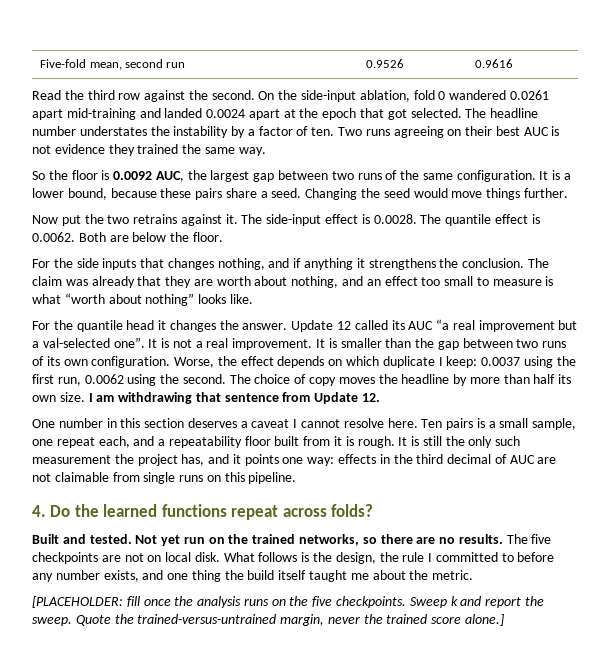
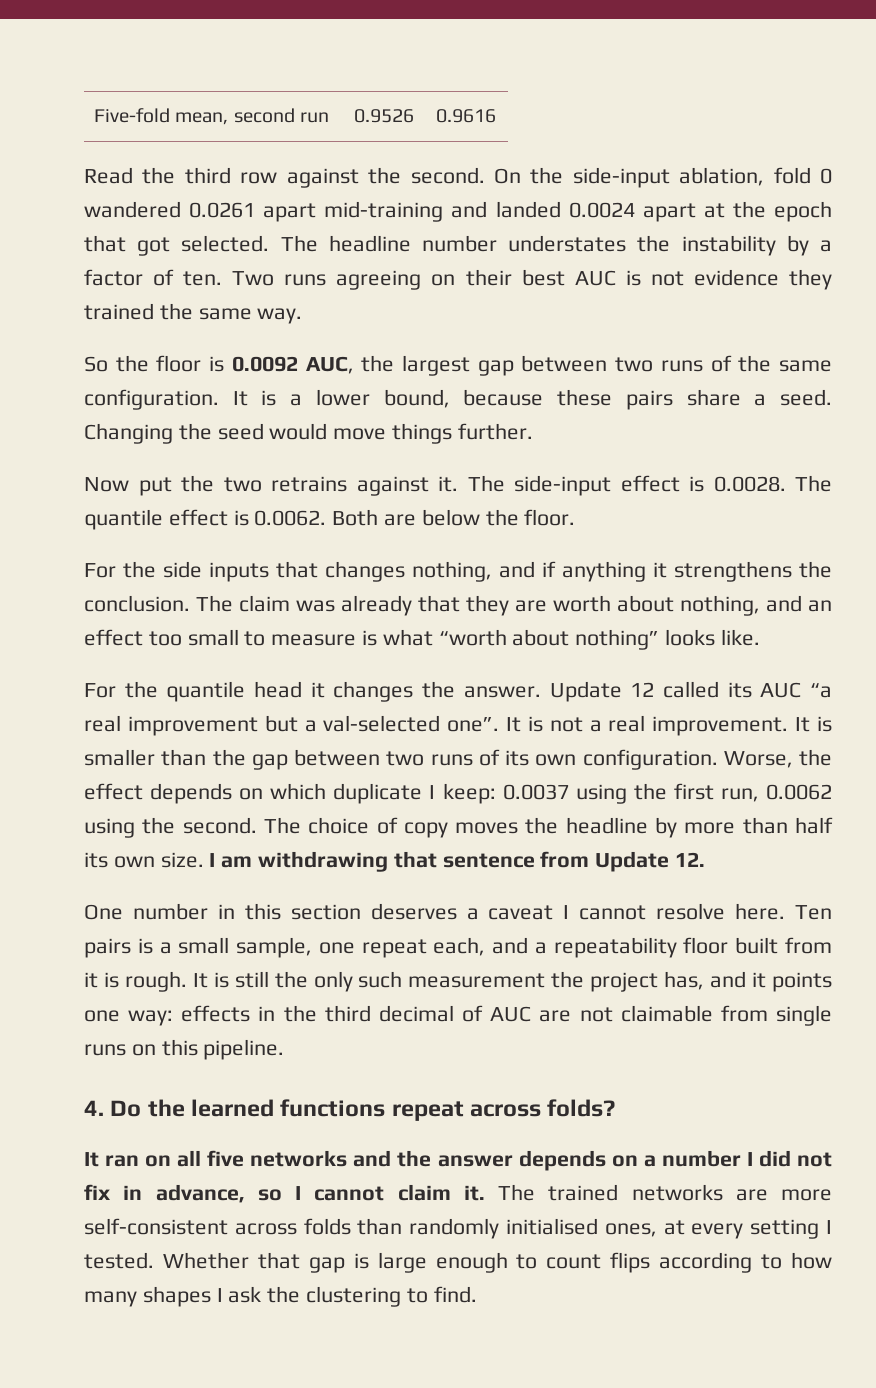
[32,534,552,546] [32,552,555,564] [32,570,474,582] [32,596,544,608] [32,614,505,626] Built and tested. Not yet run on the trained networks, so there are no results. The five checkpoints are not on local disk. What follows is the design, the rule I committed to before any number exists, and one thing the build itself taught me about the metric. // [PLACEHOLDER: fill once the analysis runs on the five checkpoints. Sweep k and report the sweep. Quote the trained-versus-untrained margin, never the trained score alone.] -> [84,1150,833,1171] [84,1184,832,1203] [84,1218,832,1239] [84,1252,832,1273] [84,1286,477,1307] It ran on all five networks and the answer depends on a number I did not fix in advance, so I cannot claim it. The trained networks are more self-consistent across folds than randomly initialised ones, at every setting I tested. Whether that gap is large enough to count flips according to how many shapes I ask the clustering to find.

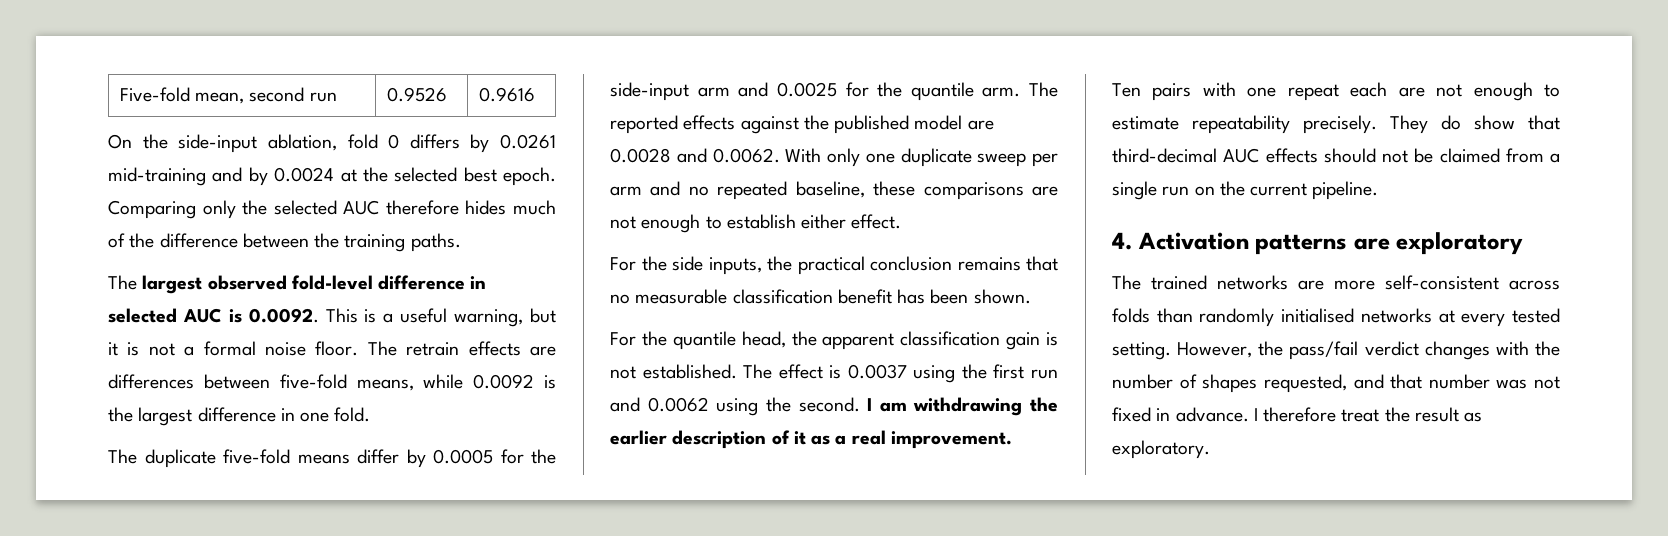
[84,167,485,188] Read the third row against the second. -> (535, 94) none
[84,201,833,222] [84,235,833,256] [84,269,833,290] [84,303,303,324] [84,355,832,376] [84,389,833,410] [84,423,533,444] [84,475,832,496] [84,509,576,530] [84,561,832,582] [84,595,832,616] [84,629,760,650] [84,681,833,702] [84,715,832,736] [84,749,832,770] [84,783,496,804] wandered 0.0261 apart mid-training and landed 0.0024 apart at the epoch that got selected. The headline number understates the instability by a factor of ten. Two runs agreeing on their best AUC is not evidence they trained the same way. // So the floor is 0.0092 AUC, the largest gap between two runs of the same configuration. It is a lower bound, because these pairs share a seed. Changing the seed would move things further. // Now put the two retrains against it. The side-input effect is 0.0028. The quantile effect is 0.0062. Both are below the floor. // For the side inputs that changes nothing, and if anything it strengthens the conclusion. The claim was already that they are worth about nothing, and an effect too small to measure is what “worth about nothing” looks like. // For the quantile head it changes the answer. Update 12 called its AUC “a real improvement but a val-selected one”. It is not a real improvement. It is smaller than the gap between two runs of its own configuration. Worse, the effect depends on which duplicate I keep: -> [409,134,556,153] [108,167,556,186] [108,200,556,219] [108,233,461,252] [108,275,487,294] [108,308,557,327] [108,341,556,356] [108,374,556,391] [108,407,371,426] [108,449,556,468] [610,82,1058,101] [610,115,994,134] [610,148,1058,167] [610,181,1058,200] [610,214,902,233] [610,256,1058,275] [610,289,1031,304] [610,331,1058,350] [610,364,842,379] differs by 0.0261 mid-training and by 0.0024 at the selected best epoch. Comparing only the selected AUC therefore hides much of the difference between the training paths. // The largest observed fold-level difference in selected AUC is 0.0092. This is a useful warning, but it is not a formal noise floor. The retrain effects are differences between five-fold means, while 0.0092 is the largest difference in one fold. // The duplicate five-fold means differ by 0.0005 for the side-input arm and 0.0025 for the quantile arm. The reported effects against the published model are 0.0028 and 0.0062. With only one duplicate sweep per arm and no repeated baseline, these comparisons are not enough to establish either effect. // For the side inputs, the practical conclusion remains that no measurable classification benefit has been shown. // For the quantile head, the apparent classification gain is not established. The effect is
[720,788,759,802] run, -> [1031,369,1058,379] [610,397,640,412] run and
[263,817,833,838] [84,851,706,872] [84,903,832,920] [84,937,832,958] [84,971,832,992] [84,1005,832,1026] [84,1039,285,1060] [84,1099,616,1121] [84,1150,833,1171] [84,1184,485,1203] The choice of copy moves the headline by more than half its own size. I am withdrawing that sentence from Update 12. // One number in this section deserves a caveat I cannot resolve here. Ten pairs is a small sample, one repeat each, and a repeatability floor built from it is rough. It is still the only such measurement the project has, and it points one way: effects in the third decimal of AUC are not claimable from single runs on this pipeline. // 4. Do the learned functions repeat across folds? // It ran on all five networks and the answer depends on a number I did not fix in advance, so I cannot claim it. -> [867,397,1058,416] [610,430,1012,449] [1112,82,1560,101] [1112,115,1560,134] [1112,148,1560,163] [1112,181,1379,200] [1112,232,1524,255] I am withdrawing the earlier description of it as a real improvement. // Ten pairs with one repeat each are not enough to estimate repeatability precisely. They do show that third-decimal AUC effects should not be claimed from a single run on the current pipeline. // 4. Activation patterns are exploratory //
[604,1223,657,1237] ones, -> [1360,308,1432,323] networks
[750,1219,832,1239] [84,1252,832,1273] [84,1286,477,1307] setting I tested. Whether that gap is large enough to count flips according to how many shapes I ask the clustering to find. -> [1512,308,1560,323] [1112,341,1560,360] [1112,374,1560,393] [1112,407,1483,422] [1112,440,1210,459] tested setting. However, the pass/fail verdict changes with the number of shapes requested, and that number was not fixed in advance. I therefore treat the result as exploratory.

